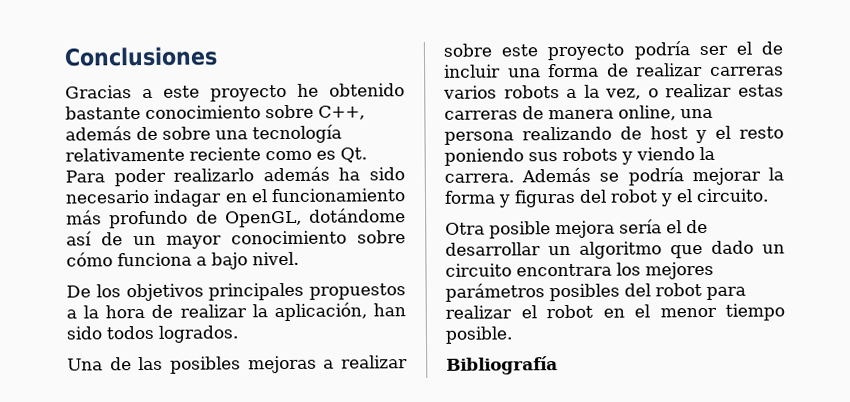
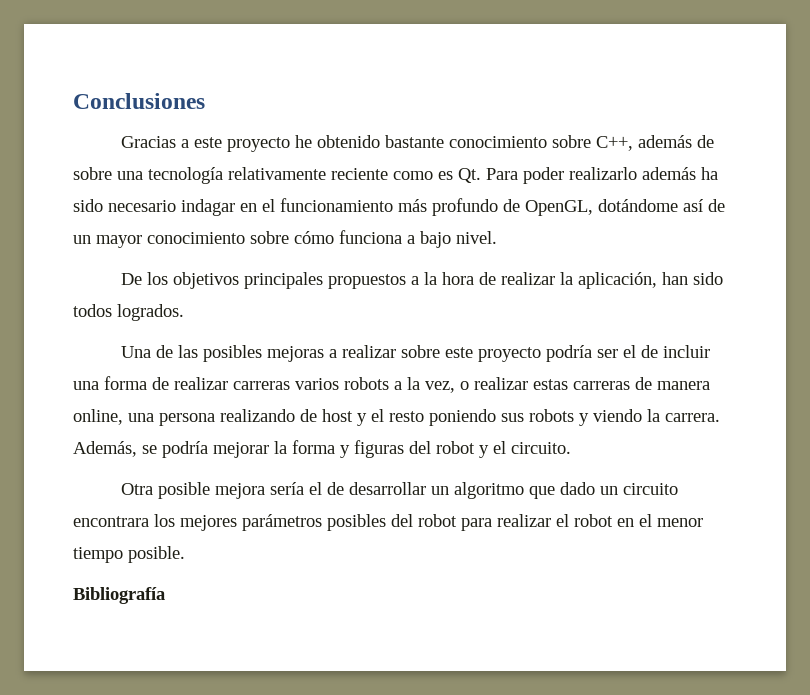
[521,167,592,183] Además -> [73,441,137,457] Además,

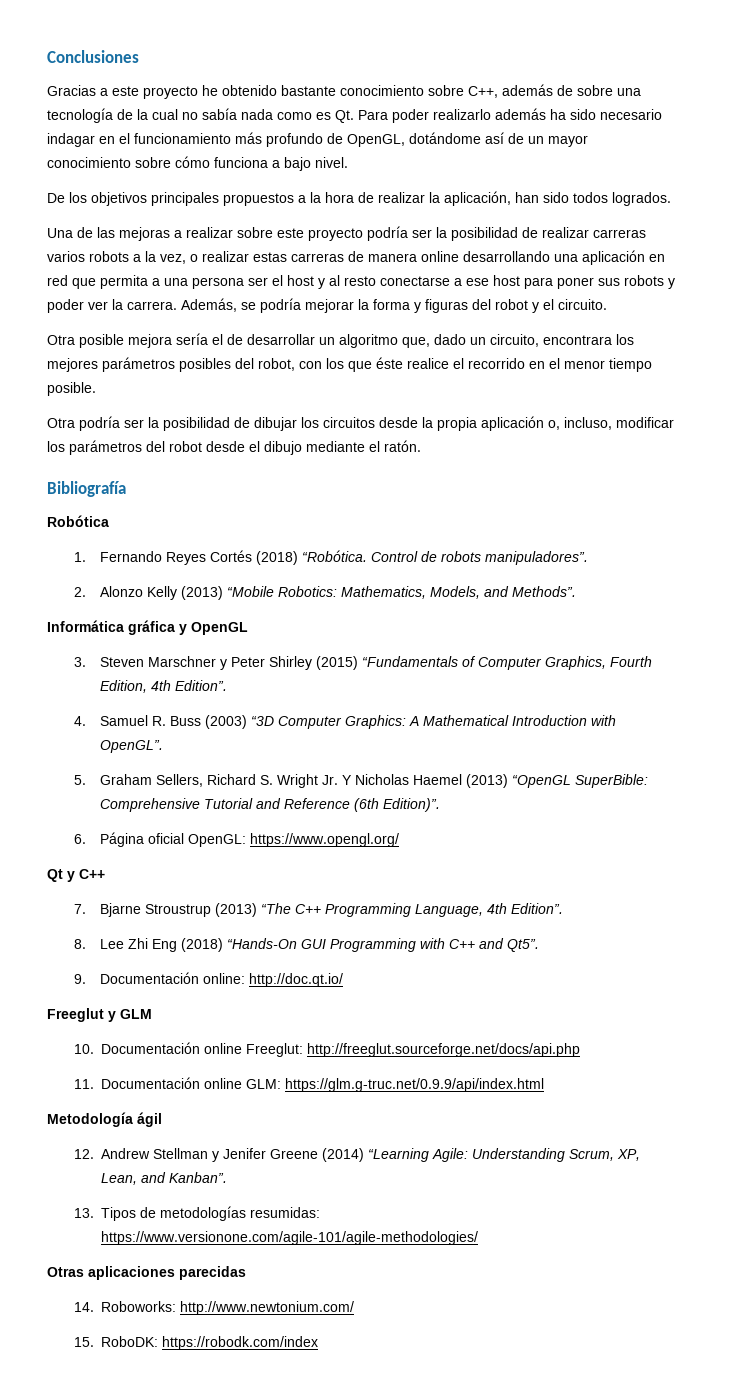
[228,167,388,180] relativamente reciente -> [117,108,273,120] de la cual no sabía nada
[202,345,262,362] posibles -> (115, 232) none
[622,345,710,358] [73,376,147,390] el de incluir una forma -> [436,227,518,241] la posibilidad
[73,409,496,426] online, una persona realizando de host y el resto poniendo -> [421,250,665,265] [47,275,594,289] online desarrollando una aplicación en red que permita a una persona ser el host y al resto conectarse a ese host para poner
[593,409,642,422] viendo -> [47,299,108,313] poder ver
[528,486,555,499] que -> [402,337,430,348] que,
[622,483,678,495] circuito -> [490,334,539,347] circuito,
[418,514,613,531] robot para realizar el robot -> [258,357,525,372] robot, con los que éste realice el recorrido
[73,587,165,604] Bibliografía -> [47,416,674,431] [47,440,421,455] [47,481,126,497] [47,515,109,527] [73,550,589,565] [73,586,577,600] [47,620,248,635] [73,656,653,670] [100,680,228,693] [73,715,617,729] [100,740,164,753] [73,774,649,788] [100,798,441,812] [73,832,400,847] [47,869,105,882] [73,903,564,917] [73,938,540,952] [73,972,344,987] [47,1008,152,1022] [73,1042,580,1057] [73,1077,544,1092] [47,1112,162,1127] [73,1148,640,1162] [100,1172,227,1185] [73,1206,320,1221] [100,1231,478,1245] [47,1266,246,1280] [73,1301,354,1315] [73,1336,318,1350] Otra podría ser la posibilidad de dibujar los circuitos desde la propia aplicación o, incluso, modificar los parámetros del robot desde el dibujo mediante el ratón. // Bibliografía // Robótica // 1. Fernando Reyes Cortés (2018) “Robótica. Control de robots manipuladores”. // 2. Alonzo Kelly (2013) “Mobile Robotics: Mathematics, Models, and Methods”. // Informática gráfica y OpenGL // 3. Steven Marschner y Peter Shirley (2015) “Fundamentals of Computer Graphics, Fourth Edition, 4th Edition”. // 4. Samuel R. Buss (2003) “3D Computer Graphics: A Mathematical Introduction with OpenGL”. // 5. Graham Sellers, Richard S. Wright Jr. Y Nicholas Haemel (2013) “OpenGL SuperBible: Comprehensive Tutorial and Reference (6th Edition)”. // 6. Página oficial OpenGL: https://www.opengl.org/ // Qt y C++ // 7. Bjarne Stroustrup (2013) “The C++ Programming Language, 4th Edition”. // 8. Lee Zhi Eng (2018) “Hands-On GUI Programming with C++ and Qt5”. // 9. Documentación online: http://doc.qt.io/ // Freeglut y GLM // 10. Documentación online Freeglut: http://freeglut.sourceforge.net/docs/api.php // 11. Documentación online GLM: https://glm.g-truc.net/0.9.9/api/index.html // Metodología ágil // 12. Andrew Stellman y Jenifer Greene (2014) “Learning Agile: Understanding Scrum, XP, Lean, and Kanban”. // 13. Tipos de metodologías resumidas: https://www.versionone.com/agile-101/agile-methodologies/ // Otras aplicaciones parecidas // 14. Roboworks: http://www.newtonium.com/ // 15. RoboDK: https://robodk.com/index

